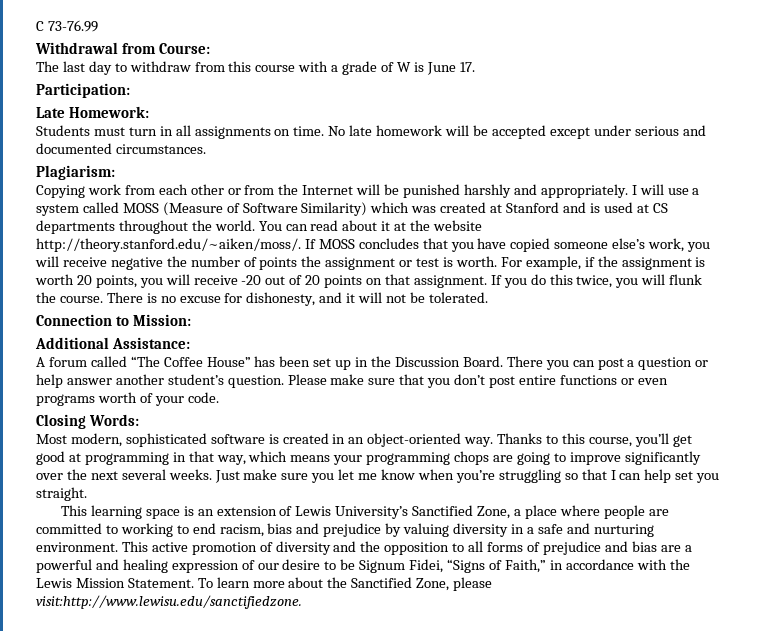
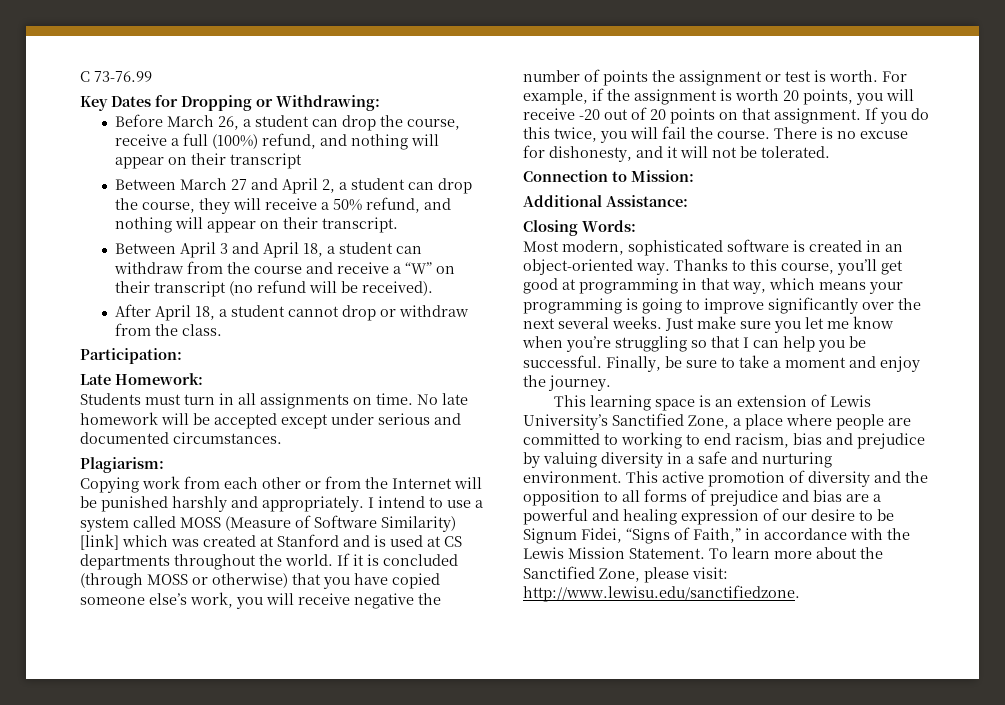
[35,42,210,54] [36,61,475,75] Withdrawal from Course: // The last day to withdraw from this course with a grade of W is June 17. -> [80,95,380,111] [114,114,460,131] [114,133,439,150] [114,153,302,169] [114,178,472,194] [114,197,451,214] [114,217,398,233] [114,242,422,258] [113,261,455,274] [114,280,433,297] [114,304,469,321] [114,323,222,336] Key Dates for Dropping or Withdrawing: // Before March 26, a student can drop the course, receive a full (100%) refund, and nothing will appear on their transcript // Between March 27 and April 2, a student can drop the course, they will receive a 50% refund, and nothing will appear on their transcript. // Between April 3 and April 18, a student can withdraw from the course and receive a “W” on their transcript (no refund will be received). // After April 18, a student cannot drop or withdraw from the class.
[639,184,664,195] will -> [378,496,443,508] intend to
(368, 209) none -> [80,534,119,550] [link]
[258,220,483,231] [36,238,419,252] You can read about it at the website http://theory.stanford.edu/~aiken/moss/. If MOSS concludes -> [337,553,458,566] [80,573,288,589] If it is concluded (through MOSS or otherwise)
[669,274,703,285] flunk -> [662,126,686,139] fail
[36,356,709,370] [36,374,668,388] [36,392,219,406] // A forum called “The Coffee House” has been set up in the Discussion Board. There you can post a question or help answer another student’s question. Please make sure that you don’t post entire functions or even programs worth of your code. -> (688, 201) none
[454,451,514,465] chops are -> [626,298,638,310] is
[675,471,720,483] [36,487,87,501] set you straight. -> [818,336,866,352] [523,355,920,372] [523,375,611,391] you be successful. Finally, be sure to take a moment and enjoy the journey.
[36,595,302,609] visit:http://www.lewisu.edu/sanctifiedzone. -> [692,567,728,579] [523,585,800,602] visit: http://www.lewisu.edu/sanctifiedzone.

